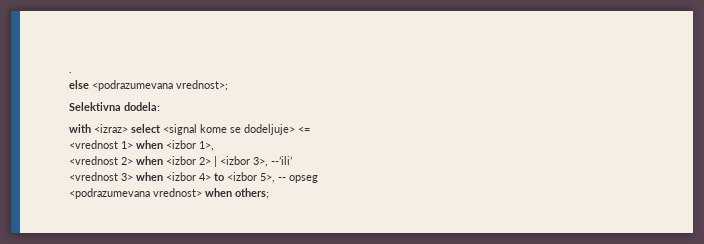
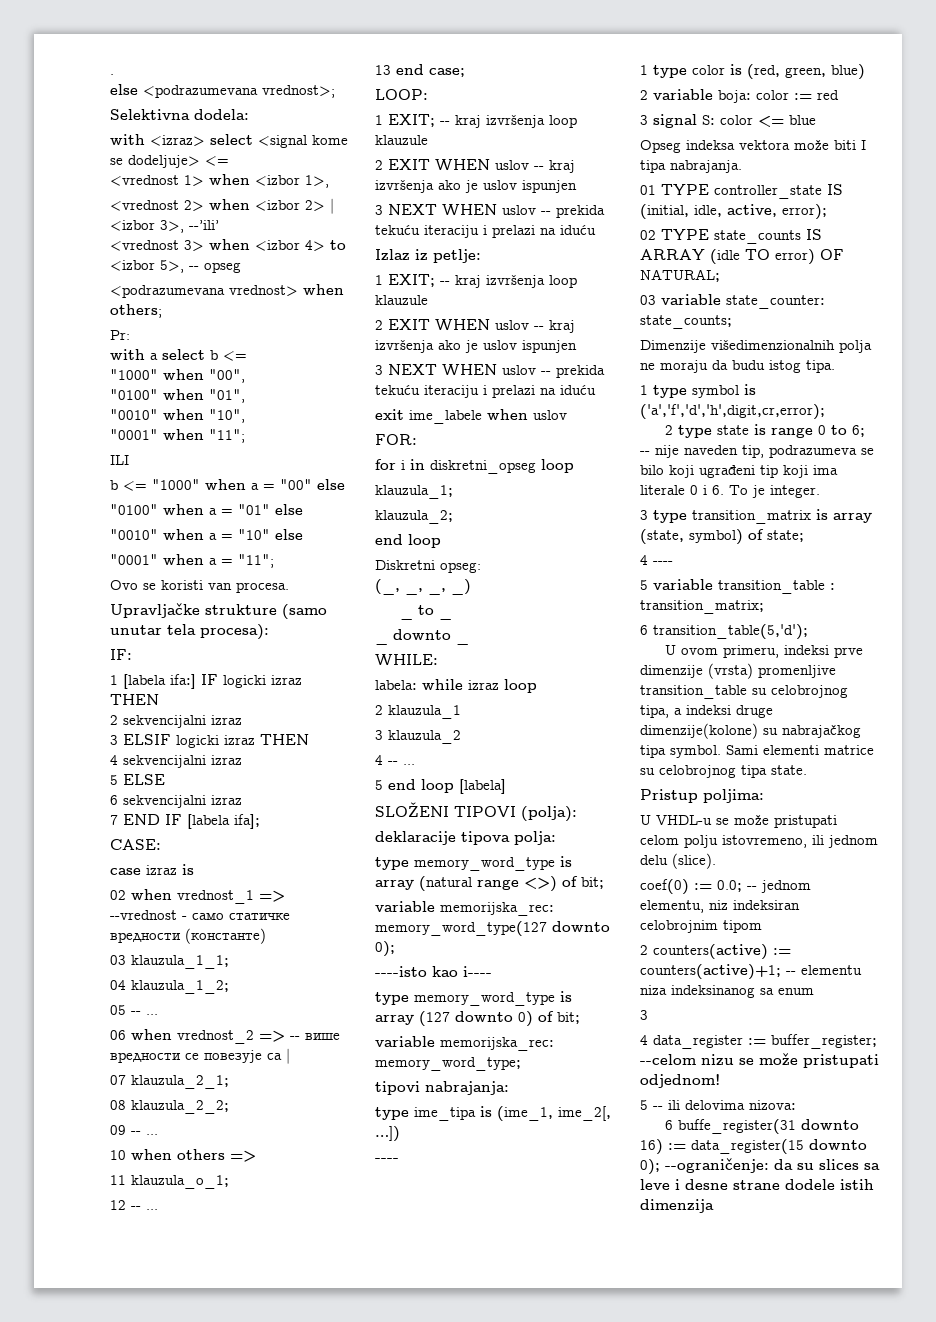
(269, 193) none -> [110,330,130,340] [110,349,247,361] [110,369,245,383] [110,389,245,403] [110,409,245,423] [110,429,245,443] [110,455,129,465] [110,479,345,491] [110,504,303,515] [110,529,303,540] [110,554,274,568] [110,580,289,593] [110,603,327,619] [110,624,269,640] [110,649,132,660] [110,674,302,689] [110,694,159,705] [110,715,242,728] [110,734,309,748] [110,755,242,768] [110,774,165,785] [110,795,242,808] [110,814,260,829] [110,839,161,850] [110,864,194,875] [110,889,285,904] [110,910,290,920] [110,928,266,944] [110,955,229,969] [110,980,229,994] [110,1005,158,1015] [110,1029,340,1044] [110,1048,290,1064] [110,1075,229,1089] [110,1100,229,1114] [110,1125,158,1135] [110,1149,256,1162] [110,1175,229,1189] [110,1200,158,1210] [375,64,465,77] [375,89,428,100] [375,114,577,128] [375,135,428,145] [375,159,575,173] [375,180,577,193] [375,204,605,218] [375,225,596,238] [375,249,481,263] [375,274,577,288] [375,295,428,305] [375,319,575,333] [375,340,577,353] [375,364,605,378] [375,385,596,398] [375,409,567,424] [375,434,417,445] [375,459,574,474] [375,485,453,499] [375,510,453,524] [375,534,441,548] [375,560,481,573] [375,579,471,595] [399,615,413,620] [417,605,434,615] [438,615,452,620] [375,640,388,645] [393,629,451,640] [456,640,469,645] [375,654,438,666] [375,679,537,693] [375,705,461,719] [375,730,461,744] [375,755,415,765] [375,779,506,794] [375,802,577,822] [375,831,556,845] [375,856,572,871] [375,876,604,892] [375,901,554,916] [375,921,610,936] [375,941,395,957] [375,966,492,977] [375,991,572,1006] [375,1011,580,1027] [375,1036,554,1051] [375,1057,521,1071] [375,1081,509,1095] [375,1106,611,1121] [375,1126,400,1142] [375,1158,399,1162] [640,64,865,80] [640,89,839,103] [640,114,816,128] [640,140,866,153] [640,160,742,173] [640,184,843,199] [640,204,827,220] [640,229,822,244] [640,249,844,265] [640,269,720,282] [640,294,825,309] [640,315,732,329] [640,340,872,353] [640,360,835,373] [640,384,756,398] [640,404,825,420] [665,424,866,438] [640,445,874,458] [640,465,838,478] [640,485,820,498] [640,509,872,524] [640,529,804,545] [640,555,673,565] [640,579,835,594] [640,600,764,614] [640,624,808,640] [665,645,864,658] [640,663,836,679] [640,685,848,699] [640,705,773,718] [640,723,861,739] [640,745,874,758] [640,765,807,778] [640,789,764,803] [640,815,837,828] [640,835,878,848] [640,853,716,869] [640,879,811,895] [640,900,800,913] [640,920,762,933] [640,944,791,960] [640,964,862,980] [640,985,814,998] [640,1010,648,1020] [640,1034,877,1049] [640,1053,879,1068] [640,1074,720,1088] [640,1100,796,1110] [665,1119,860,1134] [640,1139,867,1155] [640,1158,880,1175] [640,1179,874,1190] [640,1199,714,1213] // Pr: // with a select b <= // "1000" when "00", // "0100" when "01", // "0010" when "10", // "0001" when "11"; // ILI // b <= "1000" when a = "00" else // "0100" when a = "01" else // "0010" when a = "10" else // "0001" when a = "11"; // Ovo se koristi van procesa. // Upravljačke strukture (samo unutar tela procesa): // IF: // 1 [labela ifa:] IF logicki izraz THEN // 2 sekvencijalni izraz // 3 ELSIF logicki izraz THEN // 4 sekvencijalni izraz // 5 ELSE // 6 sekvencijalni izraz // 7 END IF [labela ifa]; // CASE: // case izraz is // 02 when vrednost_1 => --vrednost - само статичке вредности (константе) // 03 klauzula_1_1; // 04 klauzula_1_2; // 05 -- ... // 06 when vrednost_2 => -- више вредности се повезује са | // 07 klauzula_2_1; // 08 klauzula_2_2; // 09 -- ... // 10 when others => // 11 klauzula_o_1; // 12 -- ... // 13 end case; // LOOP: // 1 EXIT; -- kraj izvršenja loop klauzule // 2 EXIT WHEN uslov -- kraj izvršenja ako je uslov ispunjen // 3 NEXT WHEN uslov -- prekida tekuću iteraciju i prelazi na iduću // Izlaz iz petlje: // 1 EXIT; -- kraj izvršenja loop klauzule // 2 EXIT WHEN uslov -- kraj izvršenja ako je uslov ispunjen // 3 NEXT WHEN uslov -- prekida tekuću iteraciju i prelazi na iduću // exit ime_labele when uslov // FOR: // for i in diskretni_opseg loop // klauzula_1; // klauzula_2; // end loop // Diskretni opseg: // (_, _, _, _) // _ to _ // _ downto _ // WHILE: // labela: while izraz loop // 2 klauzula_1 // 3 klauzula_2 // 4 -- ... // 5 end loop [labela] // SLOŽENI TIPOVI (polja): // deklaracije tipova polja: // type memory_word_type is array (natural range <>) of bit; // variable memorijska_rec: memory_word_type(127 downto 0); // ----isto kao i---- // type memory_word_type is array (127 downto 0) of bit; // variable memorijska_rec: memory_word_type; // tipovi nabrajanja: // type ime_tipa is (ime_1, ime_2[, …]) // ---- // 1 type color is (red, green, blue) // 2 variable boja: color := red // 3 signal S: color <= blue // Opseg indeksa vektora može biti I tipa nabrajanja. // 01 TYPE controller_state IS (initial, idle, active, error); // 02 TYPE state_counts IS ARRAY (idle TO error) OF NATURAL; // 03 variable state_counter: state_counts; // Dimenzije višedimenzionalnih polja ne moraju da budu istog tipa. // 1 type symbol is ('a','f','d','h',digit,cr,error); // 2 type state is range 0 to 6; -- nije naveden tip, podrazumeva se bilo koji ugrađeni tip koji ima literale 0 i 6. To je integer. // 3 type transition_matrix is array (state, symbol) of state; // 4 ---- // 5 variable transition_table : transition_matrix; // 6 transition_table(5,'d'); // U ovom primeru, indeksi prve dimenzije (vrsta) promenljive transition_table su celobrojnog tipa, a indeksi druge dimenzije(kolone) su nabrajačkog tipa symbol. Sami elementi matrice su celobrojnog tipa state. // Pristup poljima: // U VHDL-u se može pristupati celom polju istovremeno, ili jednom delu (slice). // coef(0) := 0.0; -- jednom elementu, niz indeksiran celobrojnim tipom // 2 counters(active) := counters(active)+1; -- elementu niza indeksinanog sa enum // 3 // 4 data_register := buffer_register; --celom nizu se može pristupati odjednom! // 5 -- ili delovima nizova: // 6 buffe_register(31 downto 16) := data_register(15 downto 0); --ograničenje: da su slices sa leve i desne strane dodele istih dimenzija

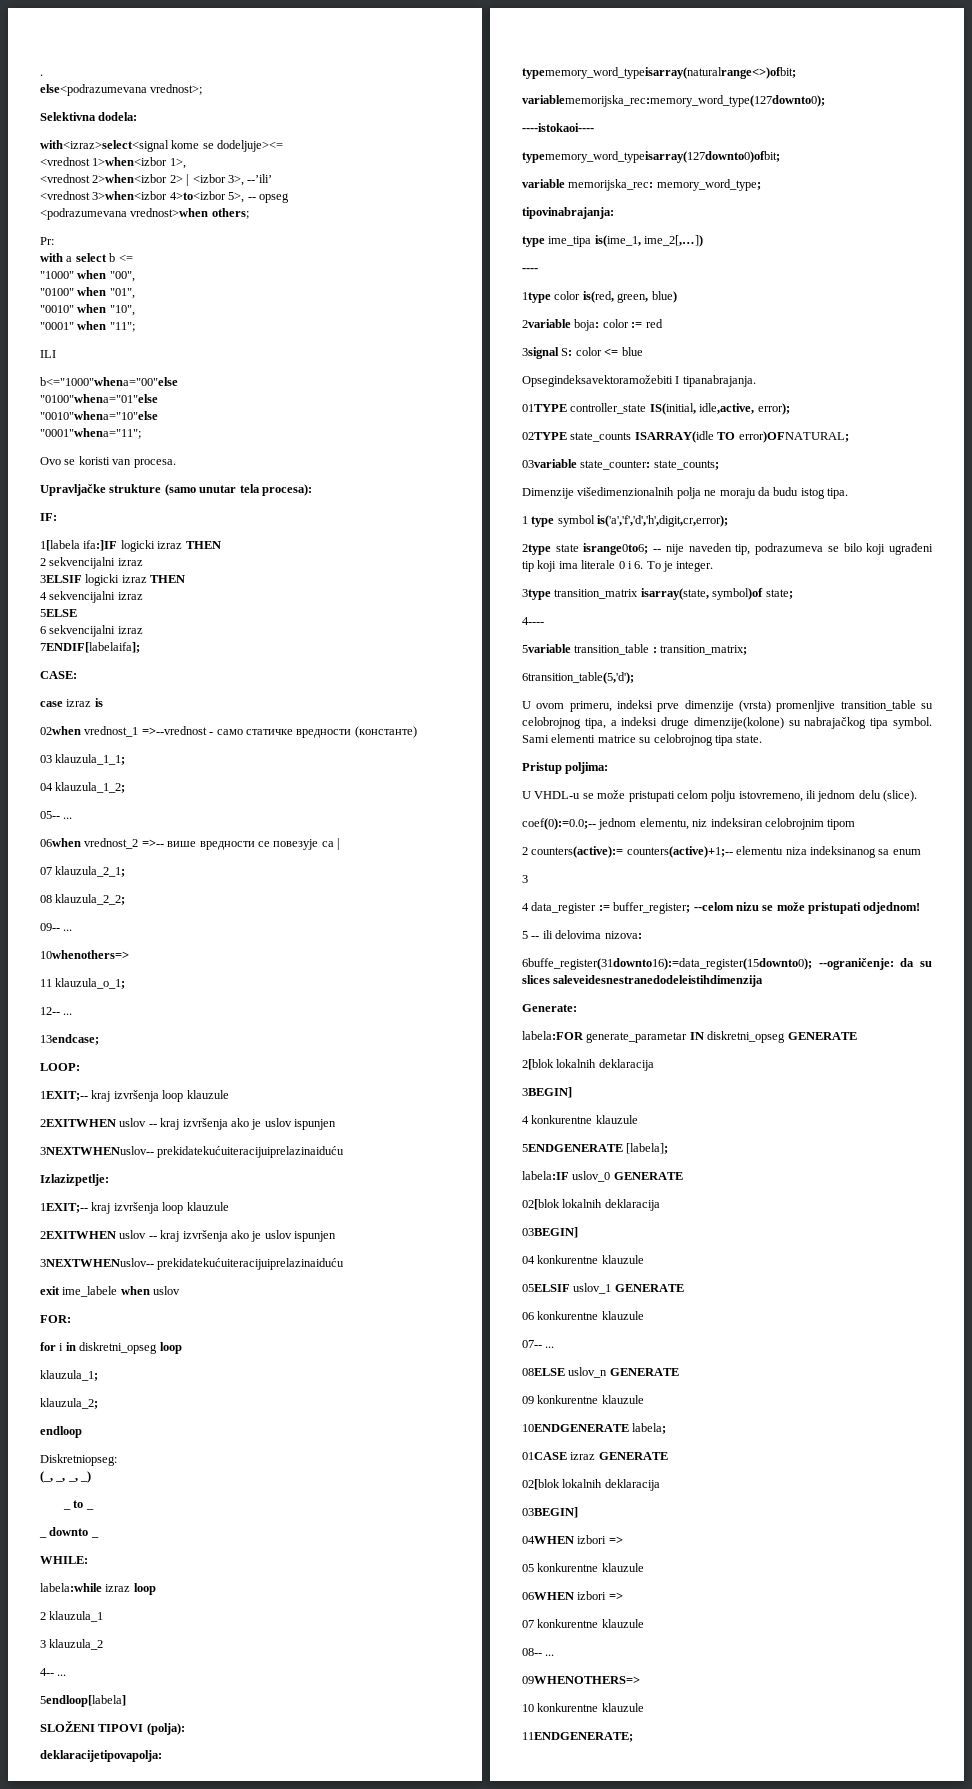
[110,84,258,98] else <podrazumevana -> [40,84,147,96] else<podrazumevana
[110,134,348,148] [110,155,229,168] [110,174,300,186] with <izraz> select <signal kome se dodeljuje> <= // <vrednost 1> when <izbor -> [40,140,284,152] [40,157,168,166] with<izraz>select<signal kome se dodeljuje><= // <vrednost 1>when<izbor
[184,199,300,211] 2> when <izbor -> [92,174,168,183] 2>when<izbor
[184,239,346,251] [110,260,155,271] 3> when <izbor 4> to <izbor -> [92,191,226,200] 3>when<izbor 4>to<izbor
[229,284,344,296] vrednost> when -> [130,208,209,217] vrednost>when
[110,479,345,491] [110,504,303,515] [110,529,303,540] [110,554,274,568] b <= "1000" when a = "00" else // "0100" when a = "01" else // "0010" when a = "10" else // "0001" when a = "11"; -> [40,377,178,386] [40,394,158,403] [40,411,158,420] [40,428,141,439] b<="1000"whena="00"else // "0100"whena="01"else // "0010"whena="10"else // "0001"whena="11";
[110,674,218,689] 1 [labela ifa:] IF -> [40,540,118,551] 1[labela ifa:]IF
[110,734,171,745] 3 ELSIF -> [40,575,82,583] 3ELSIF
[110,774,165,785] 5 ELSE -> [40,609,77,617] 5ELSE
[110,814,260,829] 7 END IF [labela ifa]; -> [40,642,140,653] 7ENDIF[labelaifa];
[110,889,285,904] [110,910,177,920] 02 when vrednost_1 => --vrednost -> [40,726,207,737] 02when vrednost_1 =>--vrednost
[110,1005,158,1015] [110,1029,300,1044] 05 -- ... // 06 when vrednost_2 => -- -> [40,811,73,819] [40,838,164,849] 05-- ... // 06when vrednost_2 =>--
[110,1125,158,1135] [110,1149,256,1162] 09 -- ... // 10 when others => -> [40,923,73,931] [40,950,129,959] 09-- ... // 10whenothers=>
[110,1200,158,1210] [375,64,465,77] [375,89,428,100] [375,114,577,128] [375,135,428,145] [375,159,575,173] [375,180,577,193] [375,204,605,218] [375,225,596,238] [375,249,481,263] [375,274,577,288] [375,295,428,305] [375,319,575,333] [375,340,577,353] [375,364,605,378] [375,385,596,398] 12 -- ... // 13 end case; // LOOP: // 1 EXIT; -- kraj izvršenja loop klauzule // 2 EXIT WHEN uslov -- kraj izvršenja ako je uslov ispunjen // 3 NEXT WHEN uslov -- prekida tekuću iteraciju i prelazi na iduću // Izlaz iz petlje: // 1 EXIT; -- kraj izvršenja loop klauzule // 2 EXIT WHEN uslov -- kraj izvršenja ako je uslov ispunjen // 3 NEXT WHEN uslov -- prekida tekuću iteraciju i prelazi na iduću -> [40,1007,73,1015] [40,1034,99,1045] [40,1063,80,1071] [40,1090,229,1102] [40,1118,336,1130] [40,1146,345,1158] [40,1174,109,1186] [40,1202,229,1214] [40,1230,336,1242] [40,1258,345,1270] 12-- ... // 13endcase; // LOOP: // 1EXIT;-- kraj izvršenja loop klauzule // 2EXITWHEN uslov -- kraj izvršenja ako je uslov ispunjen // 3NEXTWHENuslov-- prekidatekućuiteracijuiprelazinaiduću // Izlazizpetlje: // 1EXIT;-- kraj izvršenja loop klauzule // 2EXITWHEN uslov -- kraj izvršenja ako je uslov ispunjen // 3NEXTWHENuslov-- prekidatekućuiteracijuiprelazinaiduću
[375,534,441,548] [375,560,481,573] end loop // Diskretni opseg: -> [40,1426,82,1438] [40,1454,117,1466] endloop // Diskretniopseg:
[375,679,463,690] labela: while -> [40,1583,102,1592] labela:while
[375,755,415,765] [375,779,506,794] 4 -- ... // 5 end loop [labela] -> [40,1668,67,1676] [40,1695,126,1707] 4-- ... // 5endloop[labela]
[375,831,556,845] [375,856,572,871] [375,876,604,892] [375,901,554,916] [375,921,610,936] [375,941,395,957] [375,966,492,977] [375,991,572,1006] [375,1011,580,1027] deklaracije tipova polja: // type memory_word_type is array (natural range <>) of bit; // variable memorijska_rec: memory_word_type(127 downto 0); // ----isto kao i---- // type memory_word_type is array (127 downto 0) of bit; -> [40,1750,162,1762] [522,67,796,79] [522,95,825,107] [522,123,594,132] [522,151,780,163] deklaracijetipovapolja: // typememory_word_typeisarray(naturalrange<>)ofbit; // variablememorijska_rec:memory_word_type(127downto0); // ----istokaoi---- // typememory_word_typeisarray(127downto0)ofbit;
[375,1081,509,1095] tipovi nabrajanja: -> [522,207,614,219] tipovinabrajanja:
[480,1106,611,1121] [375,1126,400,1142] [375,1158,399,1162] [640,64,780,79] is (ime_1, ime_2[, …]) // ---- // 1 type color is (red, -> [594,235,704,247] [522,268,538,272] [522,291,614,303] is(ime_1, ime_2[,…]) // ---- // 1type color is(red,
[640,89,713,100] 2 variable -> [522,319,571,328] 2variable
[640,114,697,128] 3 signal -> [522,347,559,359] 3signal
[640,140,866,153] [640,160,742,173] [640,184,843,199] [640,204,827,220] [640,229,822,244] [640,249,844,265] [640,269,720,282] [640,294,721,305] Opseg indeksa vektora može biti I tipa nabrajanja. // 01 TYPE controller_state IS (initial, idle, active, error); // 02 TYPE state_counts IS ARRAY (idle TO error) OF NATURAL; // 03 variable -> [522,375,756,387] [522,403,790,415] [522,431,849,443] [522,459,577,468] Opsegindeksavektoramožebiti I tipanabrajanja. // 01TYPE controller_state IS(initial, idle,active, error); // 02TYPE state_counts ISARRAY(idle TO error)OFNATURAL; // 03variable
[744,384,756,395] [640,404,825,420] [665,424,866,438] is ('a','f','d','h',digit,cr,error); // 2 type state is range 0 to 6; -> [597,515,729,527] [522,543,649,555] is('a','f','d','h',digit,cr,error); // 2type state isrange0to6;
[640,509,872,524] [640,529,804,545] [640,555,673,565] [640,579,713,590] 3 type transition_matrix is array (state, symbol) of state; // 4 ---- // 5 variable -> [522,588,793,600] [522,617,544,625] [522,644,571,653] 3type transition_matrix isarray(state, symbol)of state; // 4---- // 5variable
[640,624,808,640] 6 transition_table(5,'d'); -> [522,672,634,684] 6transition_table(5,'d');
[640,879,757,895] coef(0) := 0.0; -- -> [522,818,596,830] coef(0):=0.0;--
[653,944,791,960] [640,964,796,980] counters(active) := counters(active)+1; -- -> [531,846,733,858] counters(active):= counters(active)+1;--
[665,1119,860,1134] [640,1139,867,1155] [640,1158,880,1175] [640,1179,874,1190] [640,1199,714,1213] 6 buffe_register(31 downto 16) := data_register(15 downto 0); --ograničenje: da su slices sa leve i desne strane dodele istih dimenzija -> [522,958,932,970] [522,975,764,987] [522,1004,577,1012] [522,1031,857,1043] [522,1059,654,1071] [522,1087,572,1098] [522,1115,638,1124] [522,1143,669,1154] [522,1171,683,1182] [522,1199,660,1211] [522,1227,578,1238] [522,1255,644,1264] [522,1283,684,1294] [522,1311,644,1320] [522,1340,555,1348] [522,1367,679,1378] [522,1395,644,1404] [522,1423,667,1434] [522,1452,668,1460] [522,1479,660,1491] [522,1507,578,1518] [522,1535,623,1544] [522,1563,644,1572] [522,1591,623,1600] [522,1619,644,1628] [522,1648,555,1656] [522,1676,640,1684] [522,1703,644,1712] [522,1732,633,1742] 6buffe_register(31downto16):=data_register(15downto0); --ograničenje: da su slices saleveidesnestranedodeleistihdimenzija // Generate: // labela:FOR generate_parametar IN diskretni_opseg GENERATE // 2[blok lokalnih deklaracija // 3BEGIN] // 4 konkurentne klauzule // 5ENDGENERATE [labela]; // labela:IF uslov_0 GENERATE // 02[blok lokalnih deklaracija // 03BEGIN] // 04 konkurentne klauzule // 05ELSIF uslov_1 GENERATE // 06 konkurentne klauzule // 07-- ... // 08ELSE uslov_n GENERATE // 09 konkurentne klauzule // 10ENDGENERATE labela; // 01CASE izraz GENERATE // 02[blok lokalnih deklaracija // 03BEGIN] // 04WHEN izbori => // 05 konkurentne klauzule // 06WHEN izbori => // 07 konkurentne klauzule // 08-- ... // 09WHENOTHERS=> // 10 konkurentne klauzule // 11ENDGENERATE;

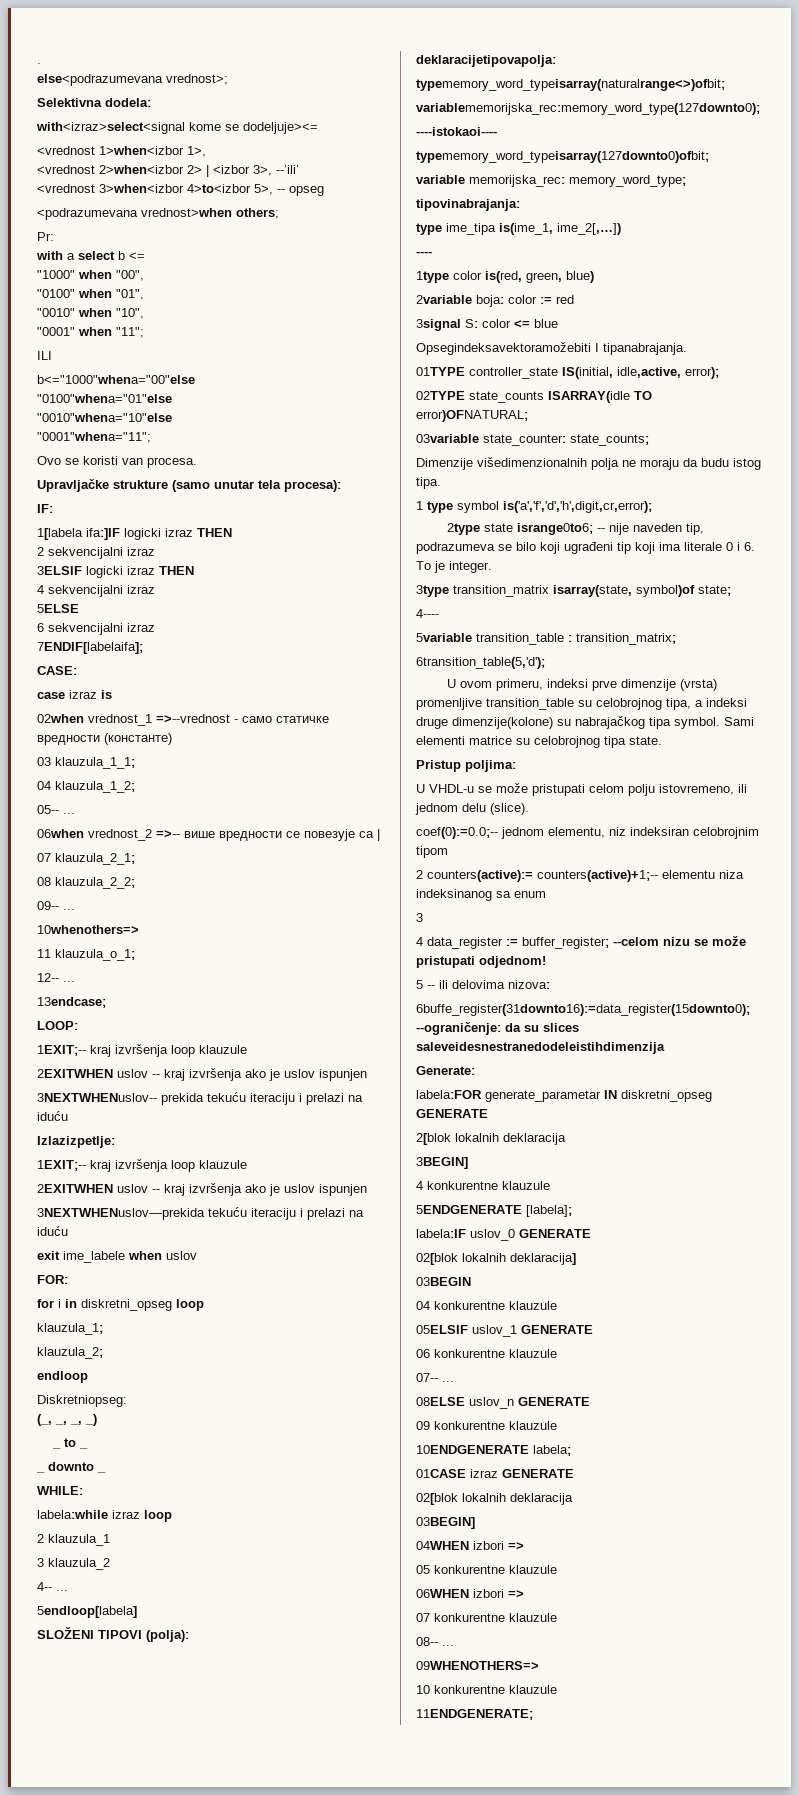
[157,1146,345,1158] prekidatekućuiteracijuiprelazinaiduću -> [161,1092,363,1105] [37,1111,68,1121] prekida tekuću iteraciju i prelazi na iduću
[40,1258,345,1270] 3NEXTWHENuslov-- prekidatekućuiteracijuiprelazinaiduću -> [37,1207,364,1220] [37,1226,68,1236] 3NEXTWHENuslov—prekida tekuću iteraciju i prelazi na iduću
[604,1199,660,1211] [522,1227,578,1238] deklaracija // 03BEGIN] -> [510,1253,576,1265] [416,1277,471,1286] deklaracija] // 03BEGIN

